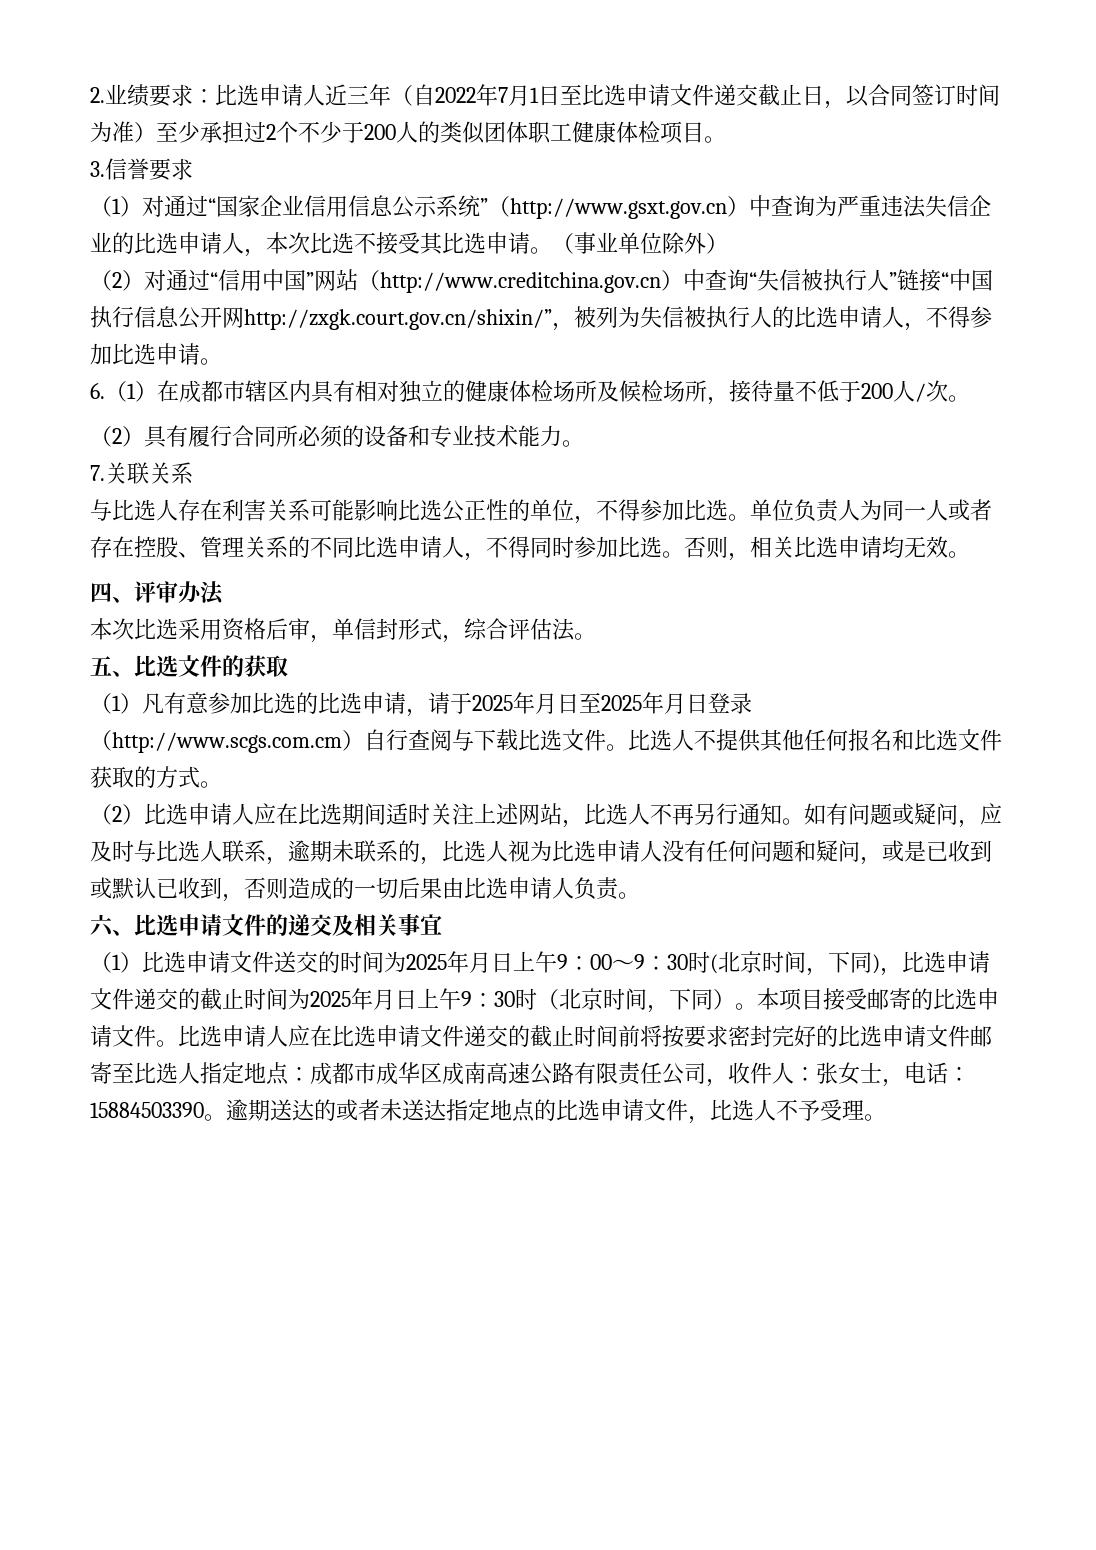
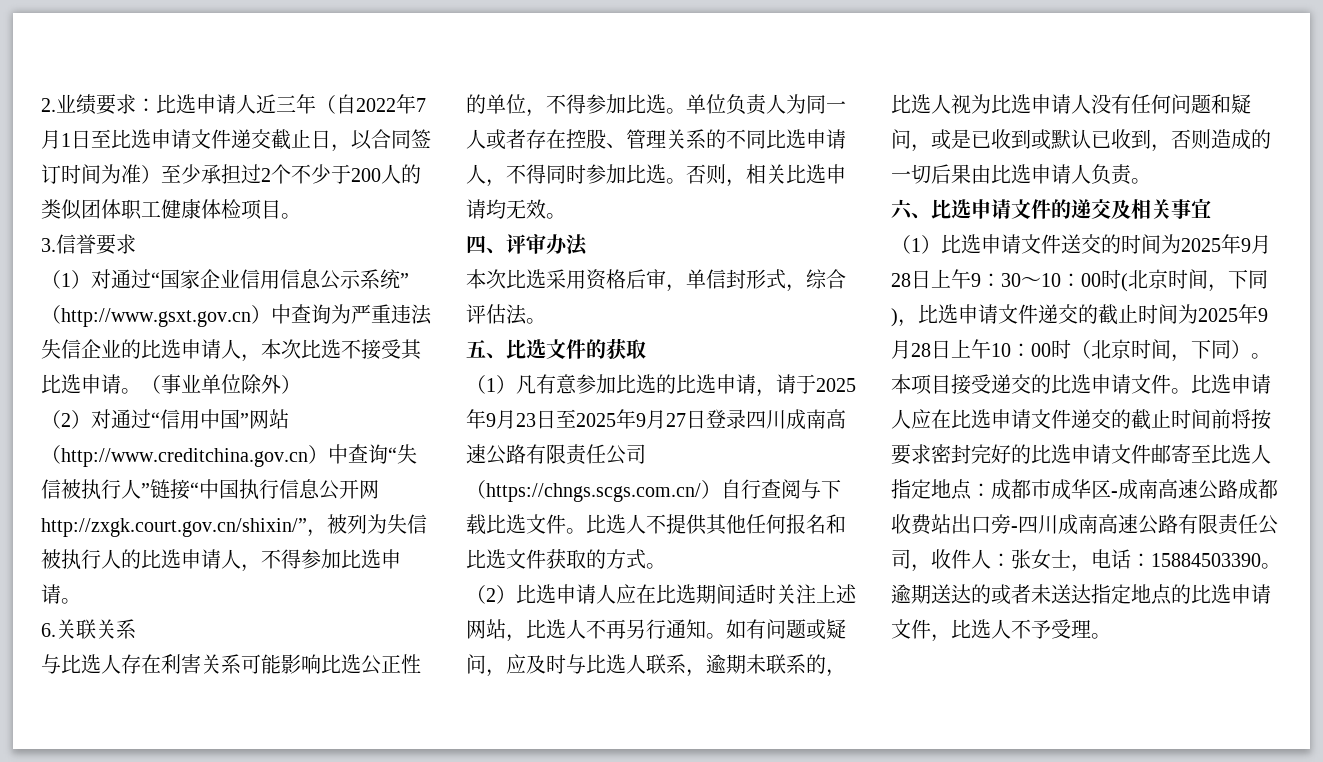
[105,380,970,405] [90,425,584,448] [90,465,105,481] （1）在成都市辖区内具有相对独立的健康体检场所及候检场所，接待量不低于200人/次。 // （2）具有履行合同所必须的设备和专业技术能力。 // 7. -> (56, 630) none
[535,692,752,714] [90,730,342,753] 月日至2025年月日登录（http://www.scgs.com.cm -> [486,409,846,430] [466,444,646,465] [466,480,701,502] 9月23日至2025年9月27日登录四川成南高速公路有限责任公司（https://chngs.scgs.com.cn/
[469,951,688,973] 月日上午9：00～9：30 -> [1241,235,1271,254] [891,269,1101,289] 9月28日上午9：30～10：00
[373,988,515,1010] 月日上午9：30 -> [1258,308,1268,322] [891,339,1051,359] 9月28日上午10：00
[867,988,911,1010] 邮寄 -> [991,374,1031,394] 递交
(442, 1073) none -> [1111,479,1278,500] [891,514,1058,535] -成南高速公路成都收费站出口旁-四川

